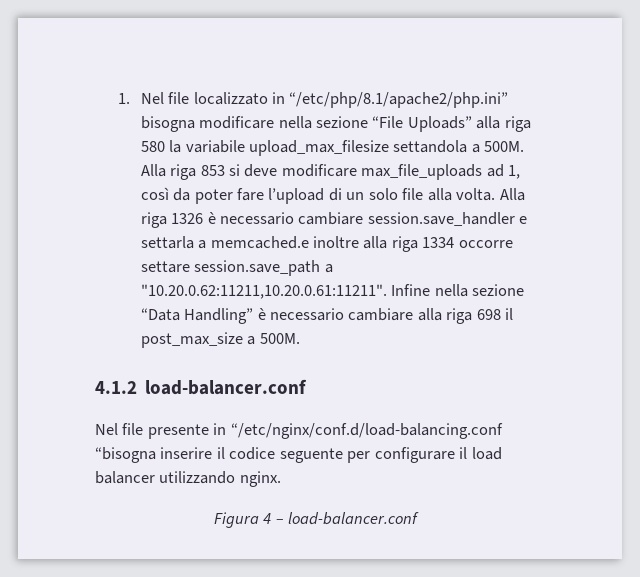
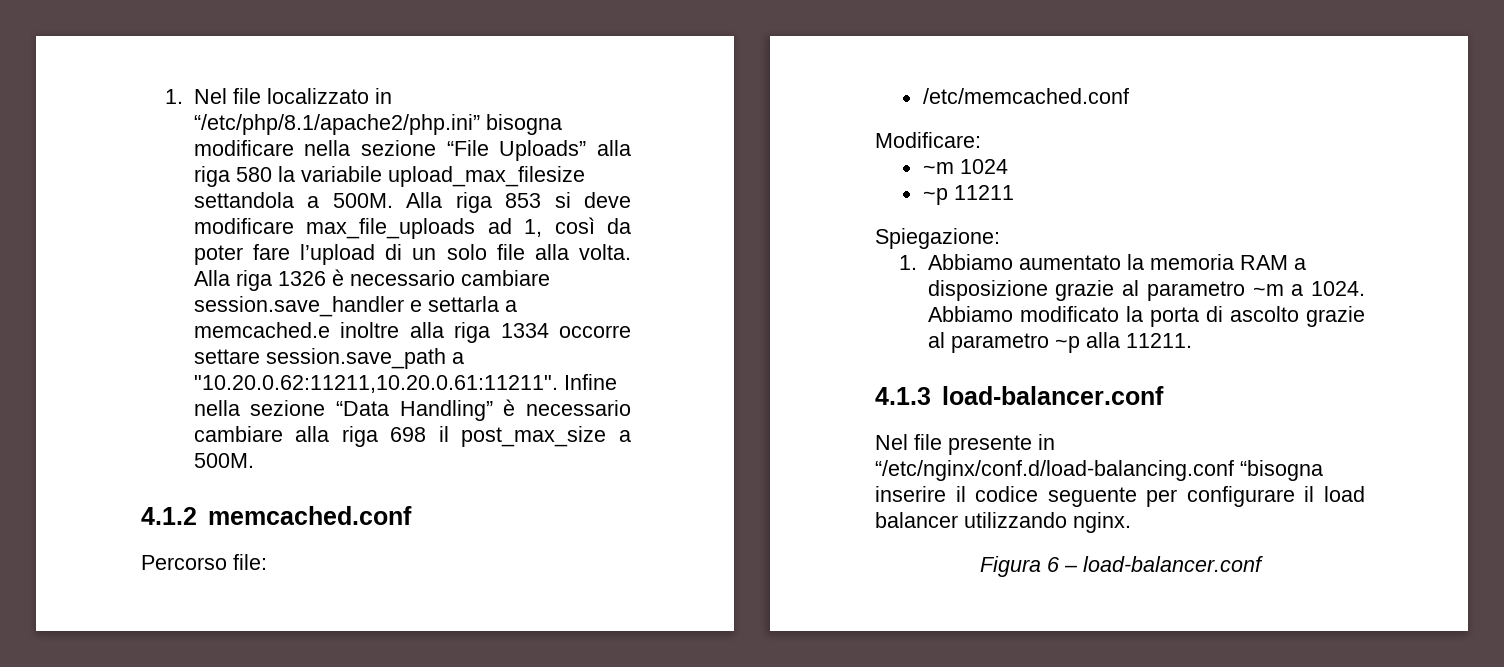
(137, 387) none -> [207,506,412,525] [141,554,267,570] [922,88,1129,104] [875,132,981,148] [922,159,1008,174] [922,185,1014,205] [875,228,1000,249] [898,254,1306,270] [927,280,1365,301] [927,306,1365,327] [927,332,1192,353] [875,387,931,405] memcached.conf // Percorso file: // /etc/memcached.conf // Modificare: // ~m 1024 // ~p 11211 // Spiegazione: // 1. Abbiamo aumentato la memoria RAM a disposizione grazie al parametro ~m a 1024. Abbiamo modificato la porta di ascolto grazie al parametro ~p alla 11211. // 4.1.3
[263,513,272,524] 4 -> [1046,557,1059,572] 6

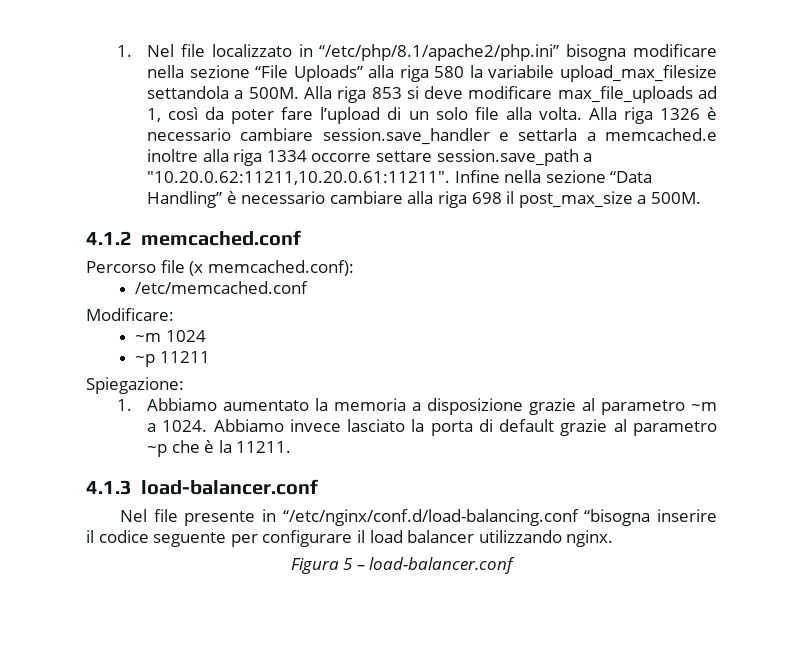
[233,554,267,570] file: -> [160,260,354,276] file (x memcached.conf):
[1239,255,1288,270] RAM -> (407, 404) none
[1019,306,1119,322] modificato -> [289,419,406,432] invece lasciato
[1229,306,1299,322] ascolto -> [499,419,555,432] default
[1085,332,1120,348] alla -> [171,440,232,453] che è la
[1046,557,1059,572] 6 -> [343,558,354,570] 5

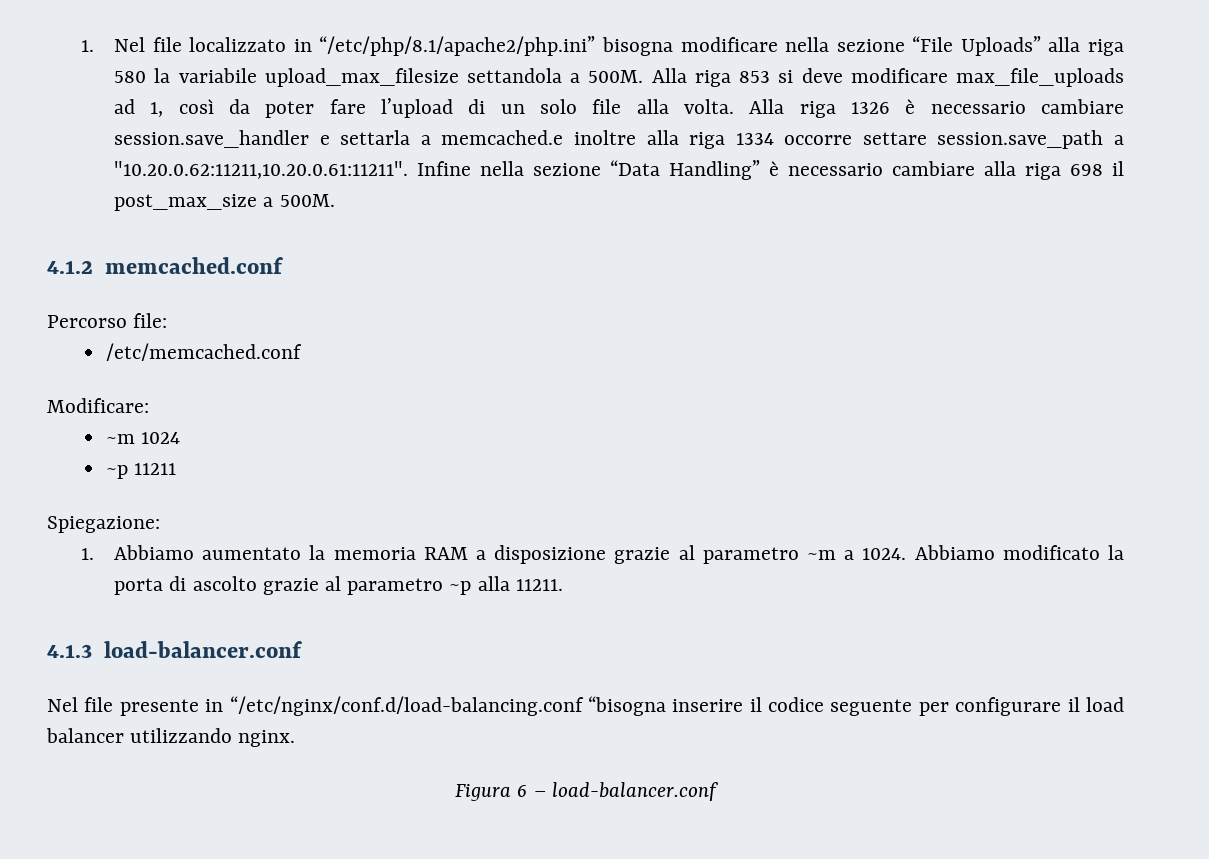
[160,260,354,276] file (x memcached.conf): -> [133,313,168,328] file:
(407, 404) none -> [423,547,468,560] RAM
[289,419,406,432] invece lasciato -> [1002,545,1100,560] modificato
[499,419,555,432] default -> [192,576,257,591] ascolto
[171,440,232,453] che è la -> [477,576,510,591] alla
[343,558,354,570] 5 -> [517,785,528,797] 6

